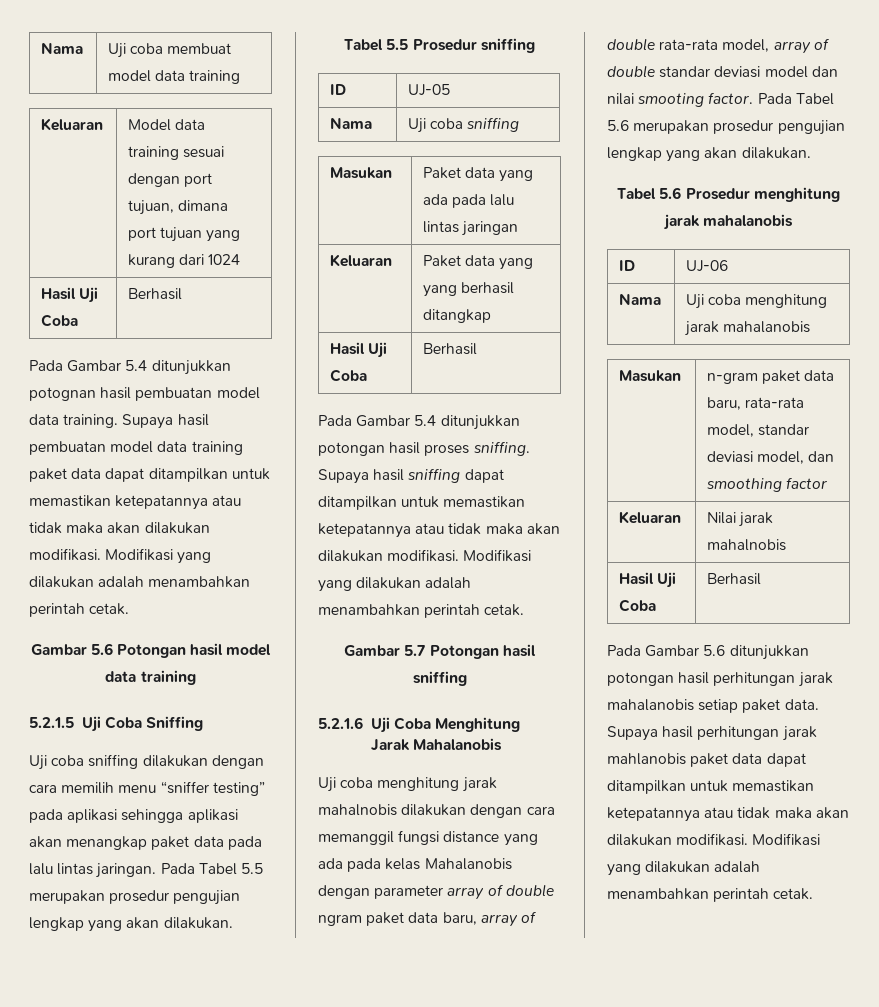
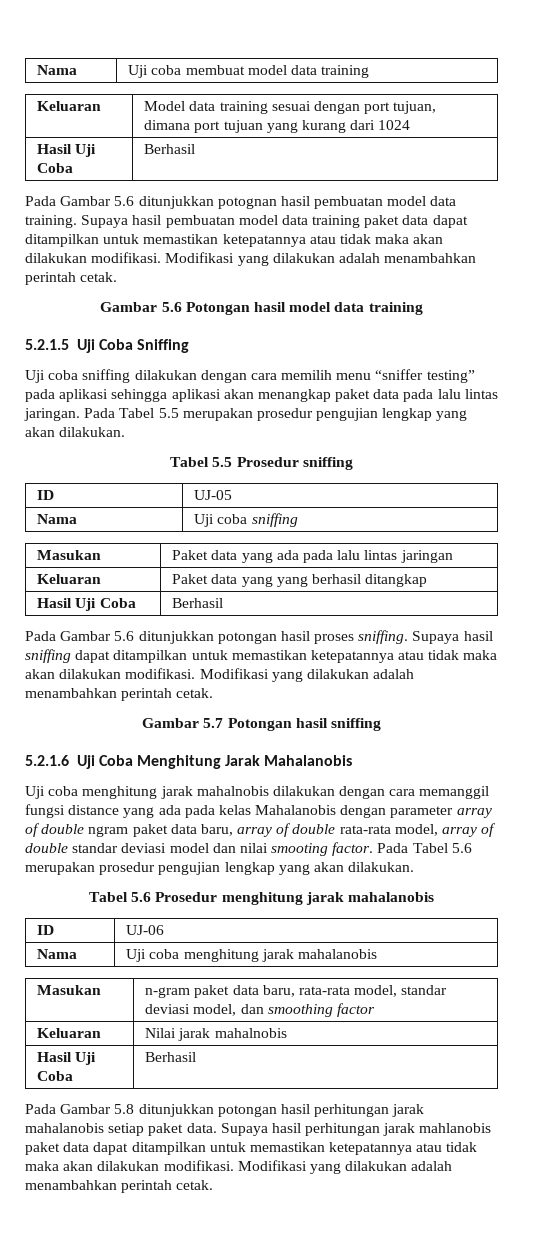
[125,360,148,371] 5.4 -> [114,196,135,206] 5.6
[414,415,437,426] 5.4 -> [114,631,135,641] 5.6
[703,645,726,656] 5.6 -> [114,1104,135,1114] 5.8

